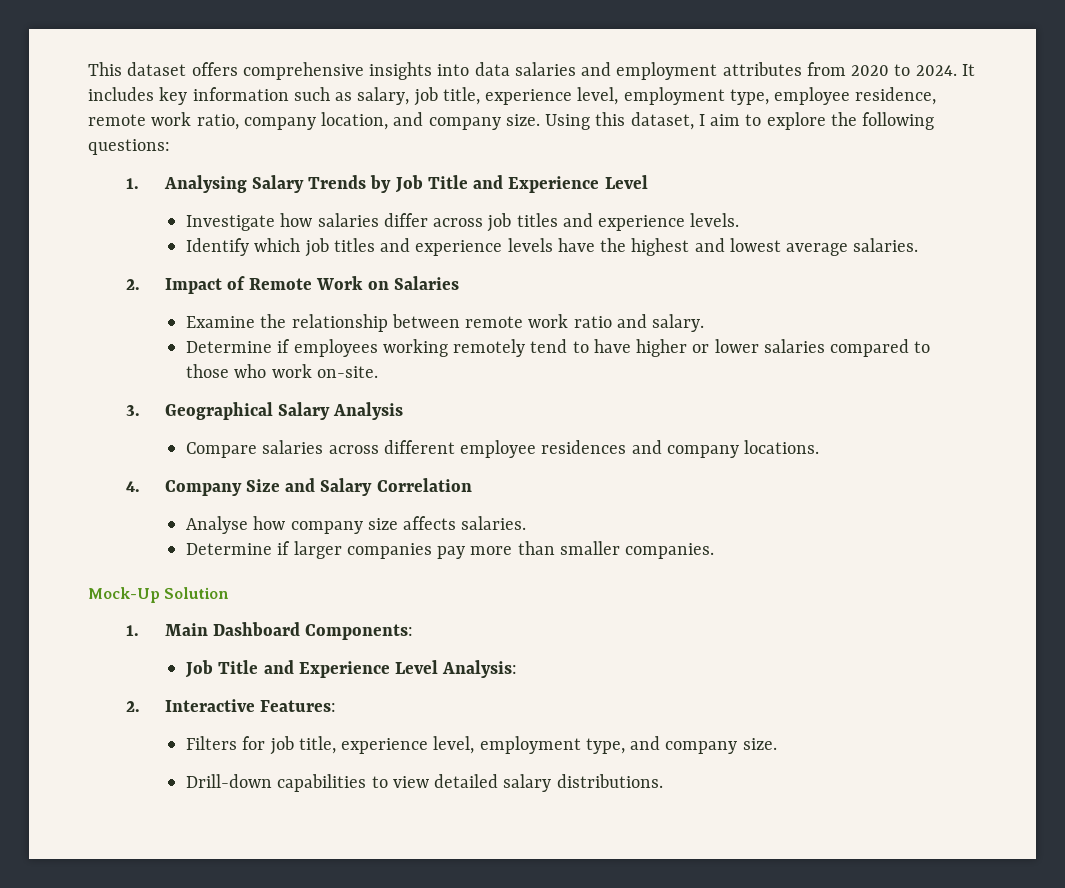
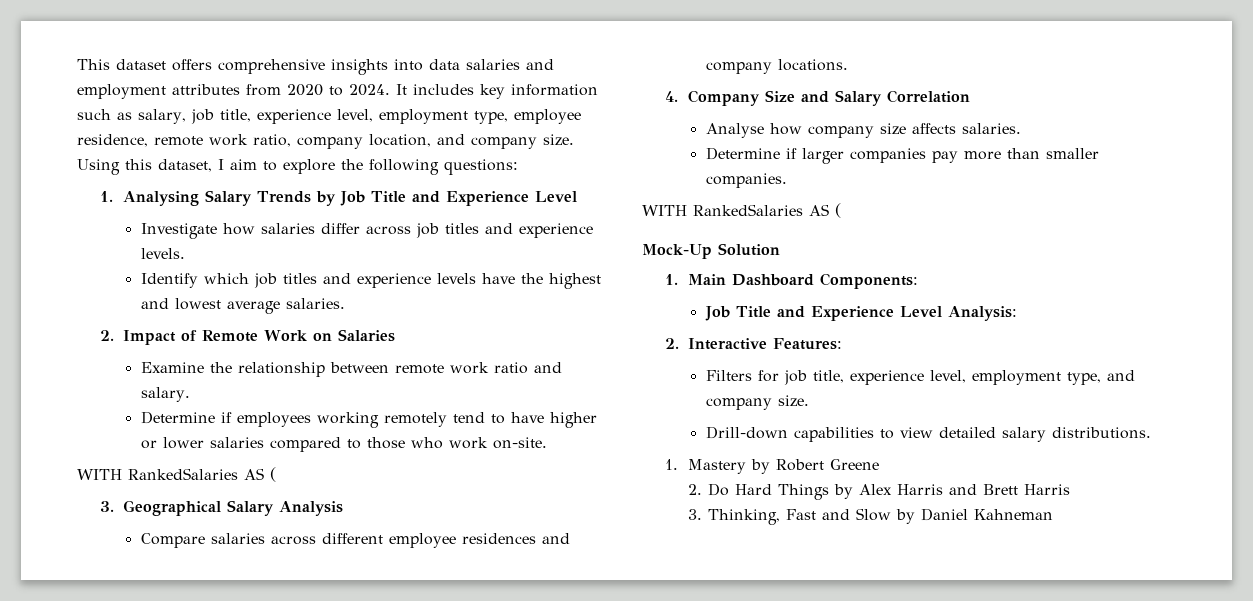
(378, 372) none -> [77,467,276,482] // WITH RankedSalaries AS (
(715, 551) none -> [642,203,841,218] // WITH RankedSalaries AS (
(663, 781) none -> [665,459,880,474] [688,483,1071,500] [688,508,1054,525] // 1. Mastery by Robert Greene // 2. Do Hard Things by Alex Harris and Brett Harris // 3. Thinking, Fast and Slow by Daniel Kahneman

